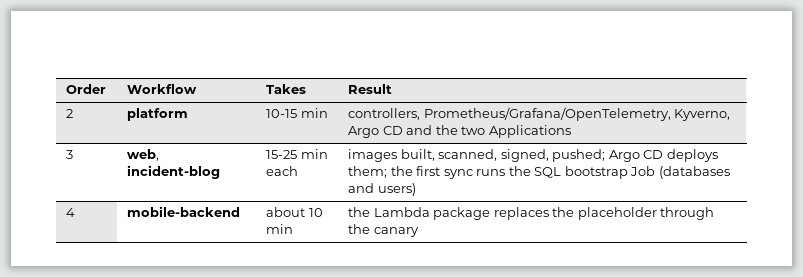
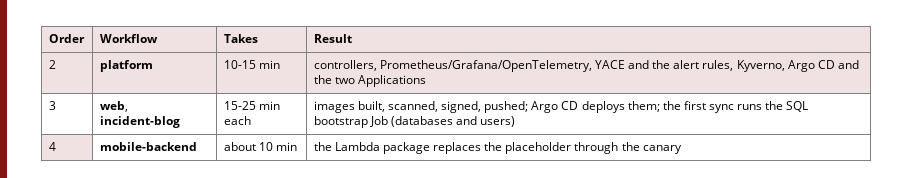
(671, 114) none -> [595,60,734,71] YACE and the alert rules,

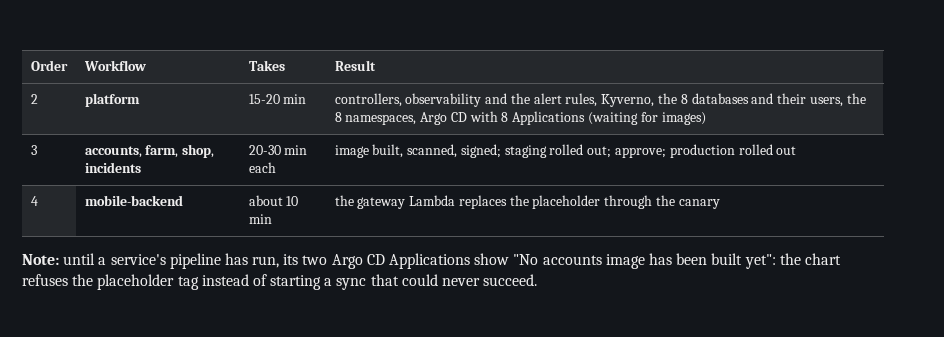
[223,60,256,69] 10-15 -> [248,94,280,104] 15-20
[379,60,626,72] Prometheus/Grafana/OpenTelemetry, YACE -> [405,93,482,107] observability
[787,60,859,72] [313,75,427,87] [48,101,56,110] [99,101,128,112] [99,116,180,128] [223,101,256,110] Argo CD and the two Applications // 3 | web, incident-blog | 15-25 -> [658,93,866,107] [334,111,706,125] [30,145,37,155] [84,144,215,158] [84,162,141,173] [248,145,281,155] the 8 databases and their users, the 8 namespaces, Argo CD with 8 Applications (waiting for images) // 3 | accounts, farm, shop, incidents | 20-30
[313,101,355,113] images -> [334,145,369,158] image
[441,101,809,113] [313,116,516,128] signed, pushed; Argo CD deploys them; the first sync runs the SQL bootstrap Job (databases and users) -> [460,144,797,158] signed; staging rolled out; approve; production rolled out
[334,142,431,154] Lambda package -> [357,195,456,209] gateway Lambda
(682, 149) none -> [22,253,841,269] [22,274,538,290] // Note: until a service's pipeline has run, its two Argo CD Applications show "No accounts image has been built yet": the chart refuses the placeholder tag instead of starting a sync that could never succeed.

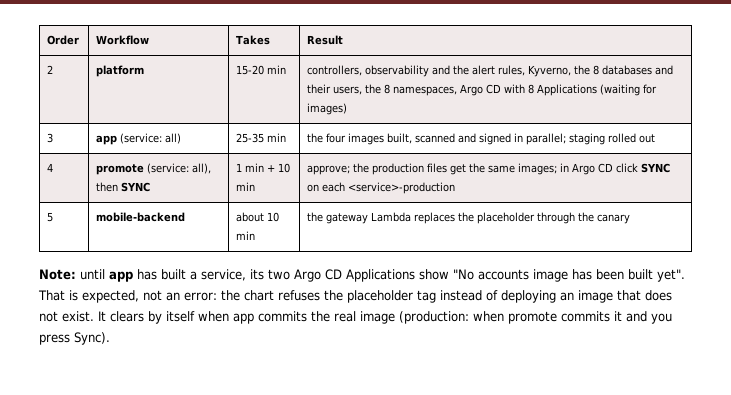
[84,144,215,158] [84,162,141,173] [248,145,308,155] [248,162,276,173] [334,144,797,158] [30,196,38,206] accounts, farm, shop, incidents | 20-30 min each | image built, scanned, signed; staging rolled out; approve; production rolled out // 4 -> [96,133,182,145] [236,133,287,143] [307,133,656,145] [47,163,54,172] [96,163,212,175] [96,182,151,192] [236,163,291,173] [236,182,256,191] [307,163,671,175] [307,182,456,194] [47,212,54,222] app (service: all) | 25-35 min | the four images built, scanned and signed in parallel; staging rolled out // 4 | promote (service: all), then SYNC | 1 min + 10 min | approve; the production files get the same images; in Argo CD click SYNC on each <service>-production // 5
[98,253,280,269] a service's pipeline has run, -> [109,269,246,282] app has built a service,
[744,254,776,269] yet": -> [657,269,685,282] [38,290,217,303] yet". That is expected, not an error:
[270,274,538,290] starting a sync that could never succeed. -> [501,290,672,303] [39,311,672,324] [39,332,110,345] deploying an image that does not exist. It clears by itself when app commits the real image (production: when promote commits it and you press Sync).

